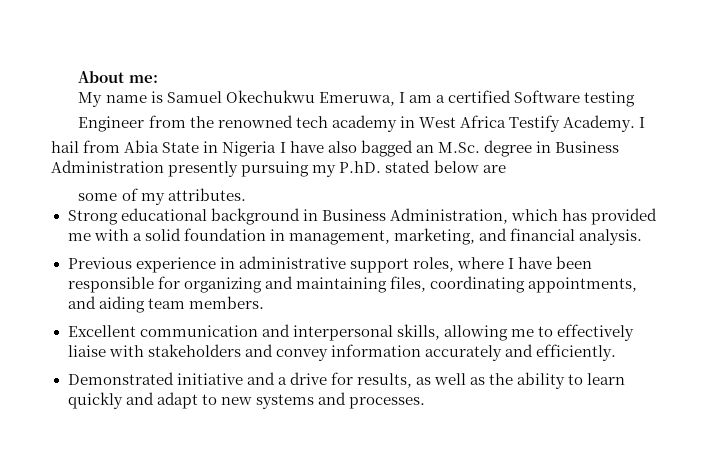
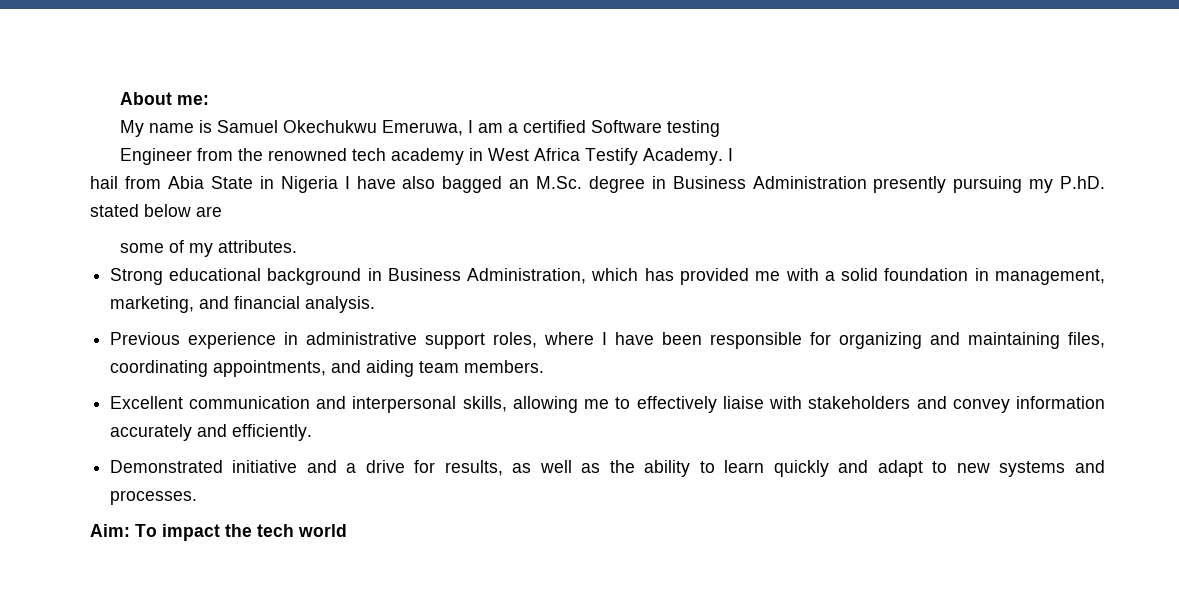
(426, 403) none -> [90,524,348,541] // Aim: To impact the tech world

